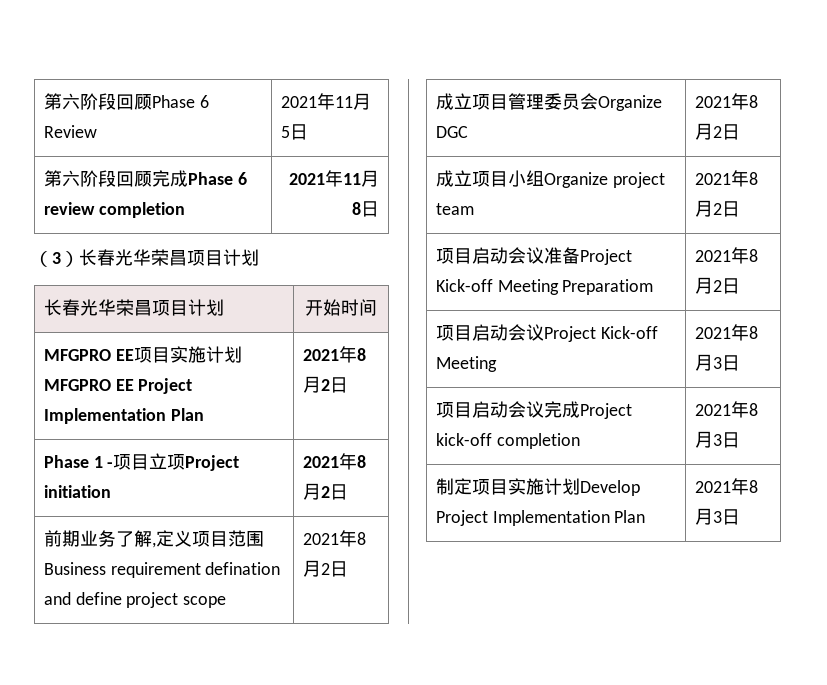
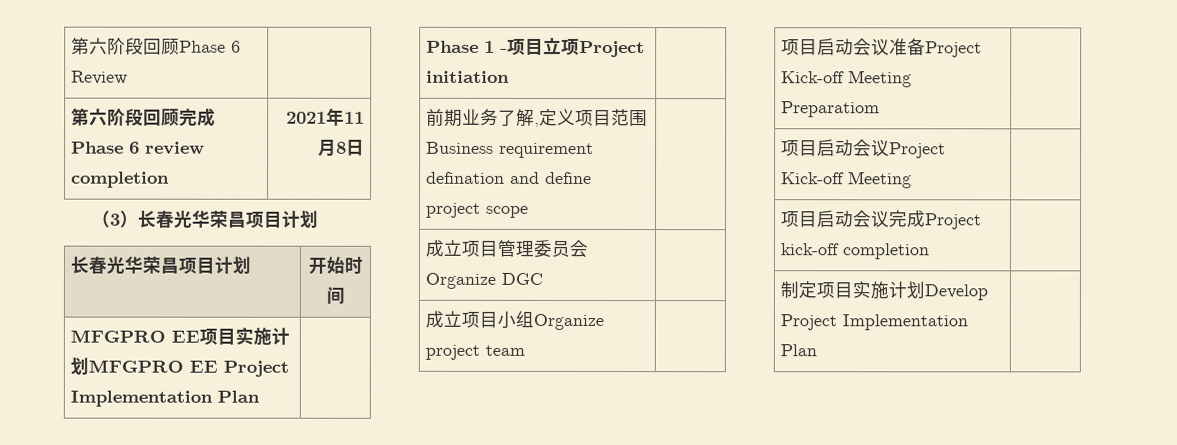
[280,93,371,110] [280,124,308,140] 2021年11月5日 -> (129, 77) none
[302,346,366,363] [302,376,348,393] 2021年8月2日 -> (261, 396) none
[302,453,366,470] [302,483,348,500] 2021年8月2日 -> (511, 76) none
[302,530,366,547] [302,560,348,577] 2021年8月2日 -> (530, 211) none
[694,93,758,110] [694,123,740,140] 2021年8月2日 -> (544, 278) none
[694,170,758,187] [694,200,740,217] 2021年8月2日 -> (526, 350) none
[694,247,758,264] [694,277,740,294] 2021年8月2日 -> (881, 109) none
[694,324,758,341] [694,354,740,371] 2021年8月3日 -> (913, 180) none
[694,401,758,418] [694,431,740,448] 2021年8月3日 -> (930, 251) none
[694,478,758,495] [694,508,740,525] 2021年8月3日 -> (818, 350) none

